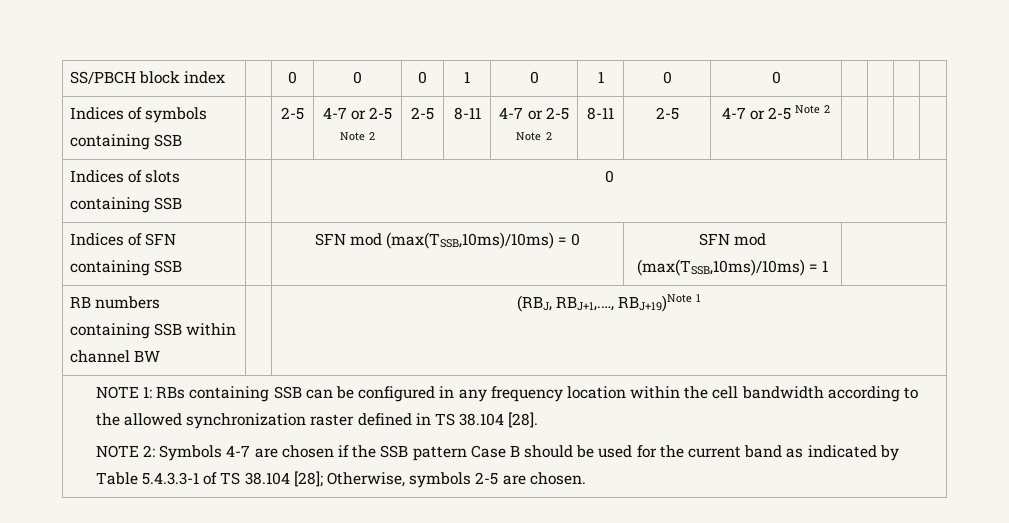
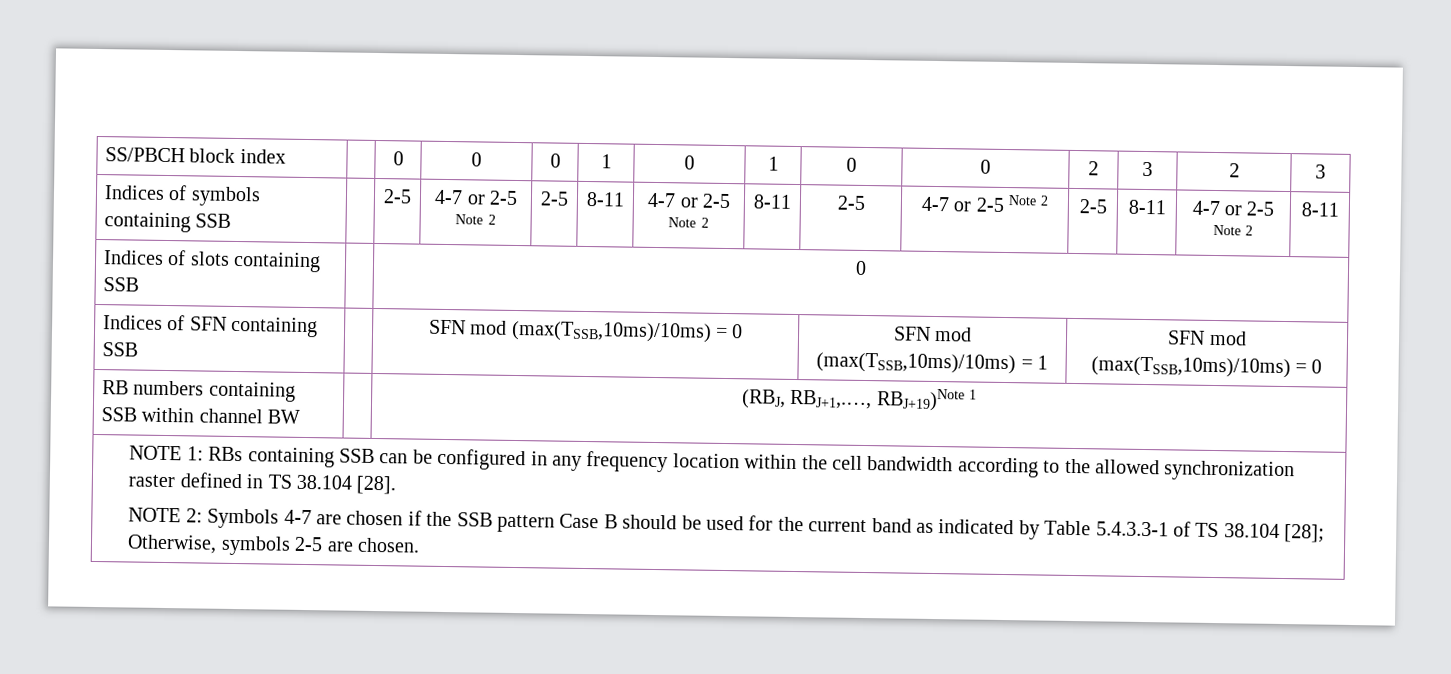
(781, 77) | | | -> [1088,161,1099,176] [1142,161,1153,177] [1228,163,1240,178] [1315,164,1326,179] 2 | 3 | 2 | 3
(831, 109) | | | -> [1078,199,1108,214] [1127,199,1167,215] [1191,200,1275,216] [1212,224,1254,236] [1300,202,1339,217] 2-5 | 8-11 | 4-7 or 2-5 Note 2 | 8-11
(829, 266) none -> [1167,330,1247,346] [1090,356,1323,379] SFN mod (max(TSSB,10ms)/10ms) = 0

